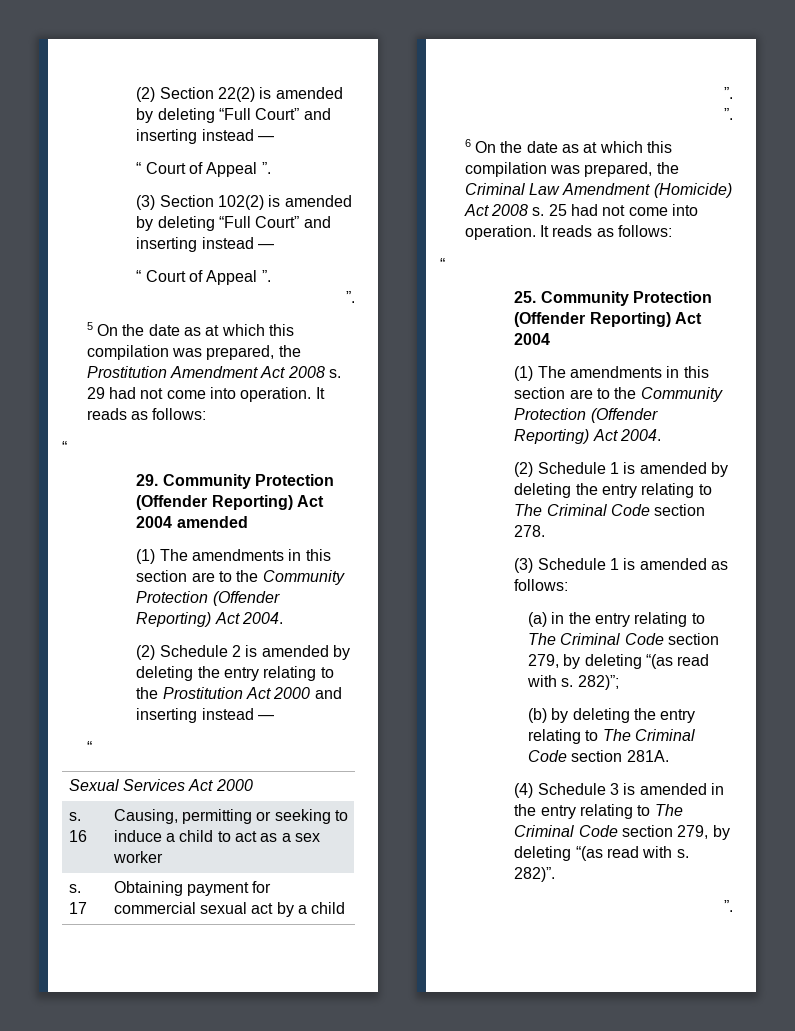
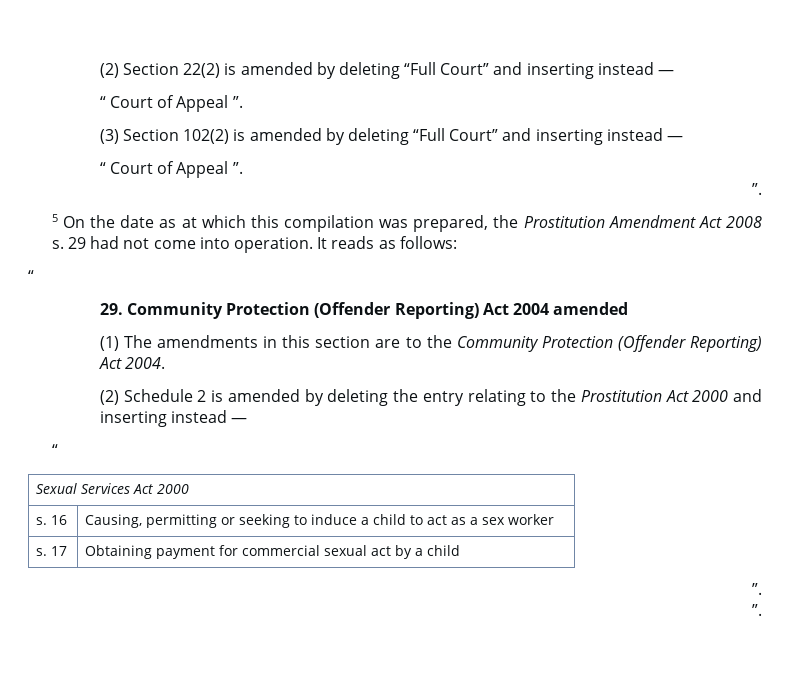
[464,139,673,153] [464,162,679,177] [464,183,732,198] [463,204,699,216] [464,225,673,240] [440,258,445,270] [514,291,713,306] [514,312,703,327] [514,333,551,345] [514,366,709,381] [514,387,723,402] [514,408,658,423] [514,429,662,444] [514,462,729,477] [514,483,712,498] [514,504,706,516] [514,525,546,537] [514,558,729,573] [514,579,569,591] [527,612,705,627] [527,633,719,645] [527,654,710,669] [526,675,619,690] [527,708,696,723] [527,729,695,744] [527,750,669,762] [514,783,725,798] [514,804,683,819] [514,825,730,840] [514,846,689,861] [514,867,556,882] [724,900,733,912] // 6 On the date as at which this compilation was prepared, the Criminal Law Amendment (Homicide) Act 2008 s. 25 had not come into operation. It reads as follows: // “ // 25. Community Protection (Offender Reporting) Act 2004 // (1) The amendments in this section are to the Community Protection (Offender Reporting) Act 2004. // (2) Schedule 1 is amended by deleting the entry relating to The Criminal Code section 278. // (3) Schedule 1 is amended as follows: // (a) in the entry relating to The Criminal Code section 279, by deleting “(as read with s. 282)”; // (b) by deleting the entry relating to The Criminal Code section 281A. // (4) Schedule 3 is amended in the entry relating to The Criminal Code section 279, by deleting “(as read with s. 282)”. // ”. -> (762, 610) none

